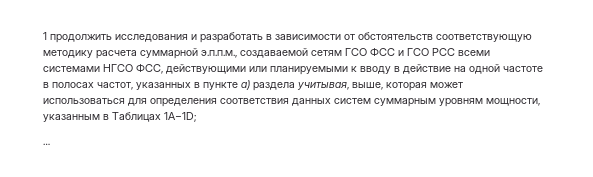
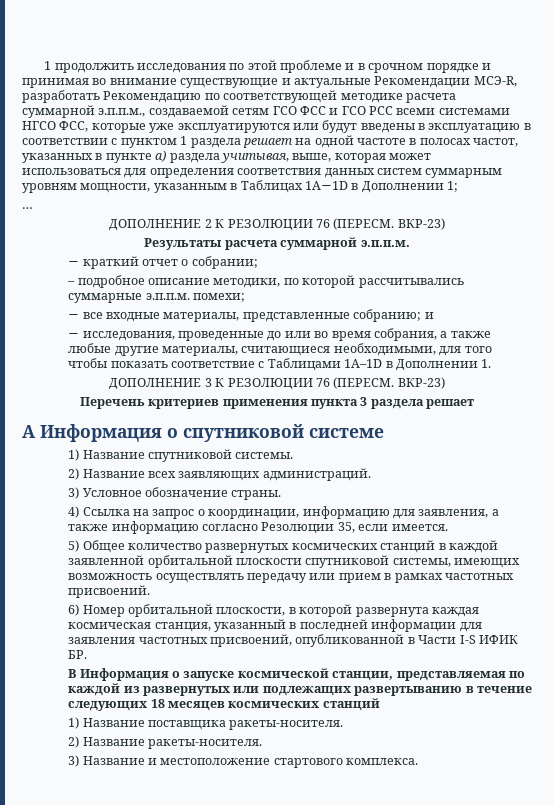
[191,32,532,43] [43,50,93,58] и разработать в зависимости от обстоятельств соответствующую методику -> [229,60,491,73] [22,76,517,88] [22,90,403,103] по этой проблеме и в срочном порядке и принимая во внимание существующие и актуальные Рекомендации МСЭ-R, разработать Рекомендацию по соответствующей методике
[166,64,451,75] действующими или планируемыми к вводу в действие -> [91,120,531,133] [22,136,292,148] которые уже эксплуатируются или будут введены в эксплуатацию в соответствии с пунктом 1 раздела решает
[164,112,196,122] [43,143,50,145] 1А−1D; // … -> [304,181,458,193] [22,207,33,209] [109,218,445,231] [144,237,410,250] [68,256,258,269] [67,275,464,288] [68,293,246,303] [68,309,434,322] [68,328,491,341] [68,343,492,356] [68,358,492,371] [109,377,445,390] [79,397,475,409] [22,424,384,442] [68,449,294,462] [68,468,371,481] [68,487,282,500] [68,506,499,519] [68,521,448,534] [68,540,498,553] [68,555,521,568] [68,573,514,583] [68,585,151,598] [68,604,479,617] [68,619,482,632] [68,634,518,647] [68,650,88,659] [68,668,525,681] [68,683,532,696] [68,698,380,711] [68,717,344,730] [68,736,263,749] [68,755,419,768] 1А−1D в Дополнении 1; // … // ДОПОЛНЕНИЕ 2 К РЕЗОЛЮЦИИ 76 (ПЕРЕСМ. ВКР-23) // Результаты расчета суммарной э.п.п.м. // − краткий отчет о собрании; // – подробное описание методики, по которой рассчитывались суммарные э.п.п.м. помехи; // − все входные материалы, представленные собранию; и // − исследования, проведенные до или во время собрания, а также любые другие материалы, считающиеся необходимыми, для того чтобы показать соответствие с Таблицами 1A–1D в Дополнении 1. // ДОПОЛНЕНИЕ 3 К РЕЗОЛЮЦИИ 76 (ПЕРЕСМ. ВКР-23) // Перечень критериев применения пункта 3 раздела решает // A Информация о спутниковой системе // 1) Название спутниковой системы. // 2) Название всех заявляющих администраций. // 3) Условное обозначение страны. // 4) Ссылка на запрос о координации, информацию для заявления, а также информацию согласно Резолюции 35, если имеется. // 5) Общее количество развернутых космических станций в каждой заявленной орбитальной плоскости спутниковой системы, имеющих возможность осуществлять передачу или прием в рамках частотных присвоений. // 6) Номер орбитальной плоскости, в которой развернута каждая космическая станция, указанный в последней информации для заявления частотных присвоений, опубликованной в Части I-S ИФИК БР. // B Информация о запуске космической станции, представляемая по каждой из развернутых или подлежащих развертыванию в течение следующих 18 месяцев космических станций // 1) Название поставщика ракеты-носителя. // 2) Название ракеты-носителя. // 3) Название и местоположение стартового комплекса.

